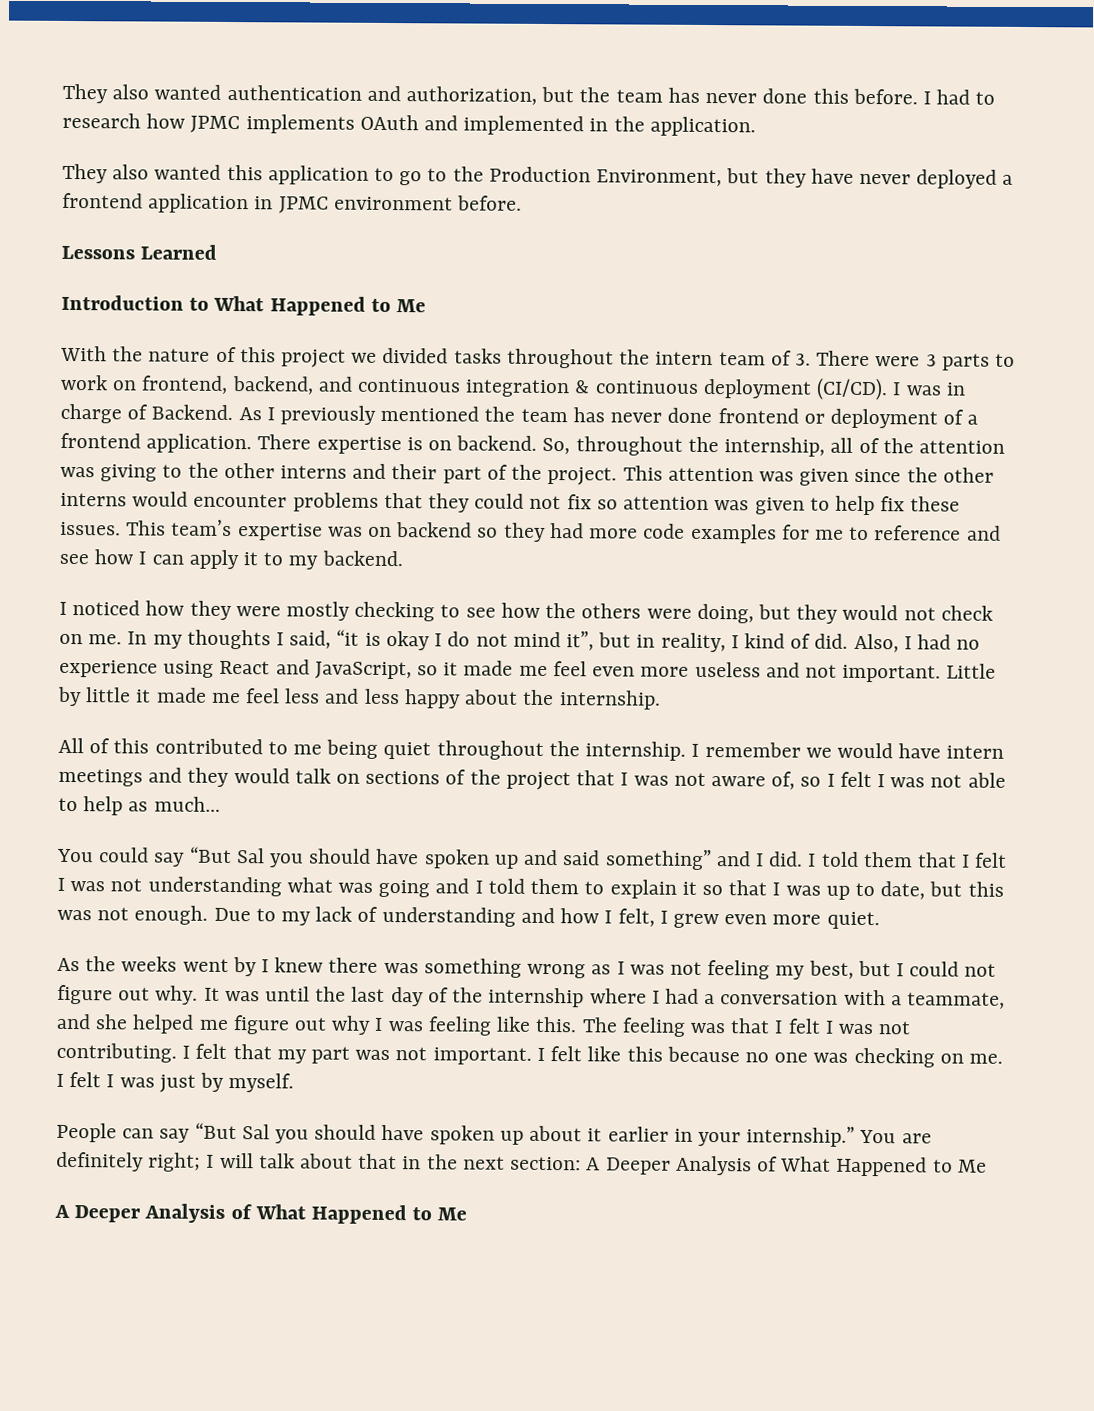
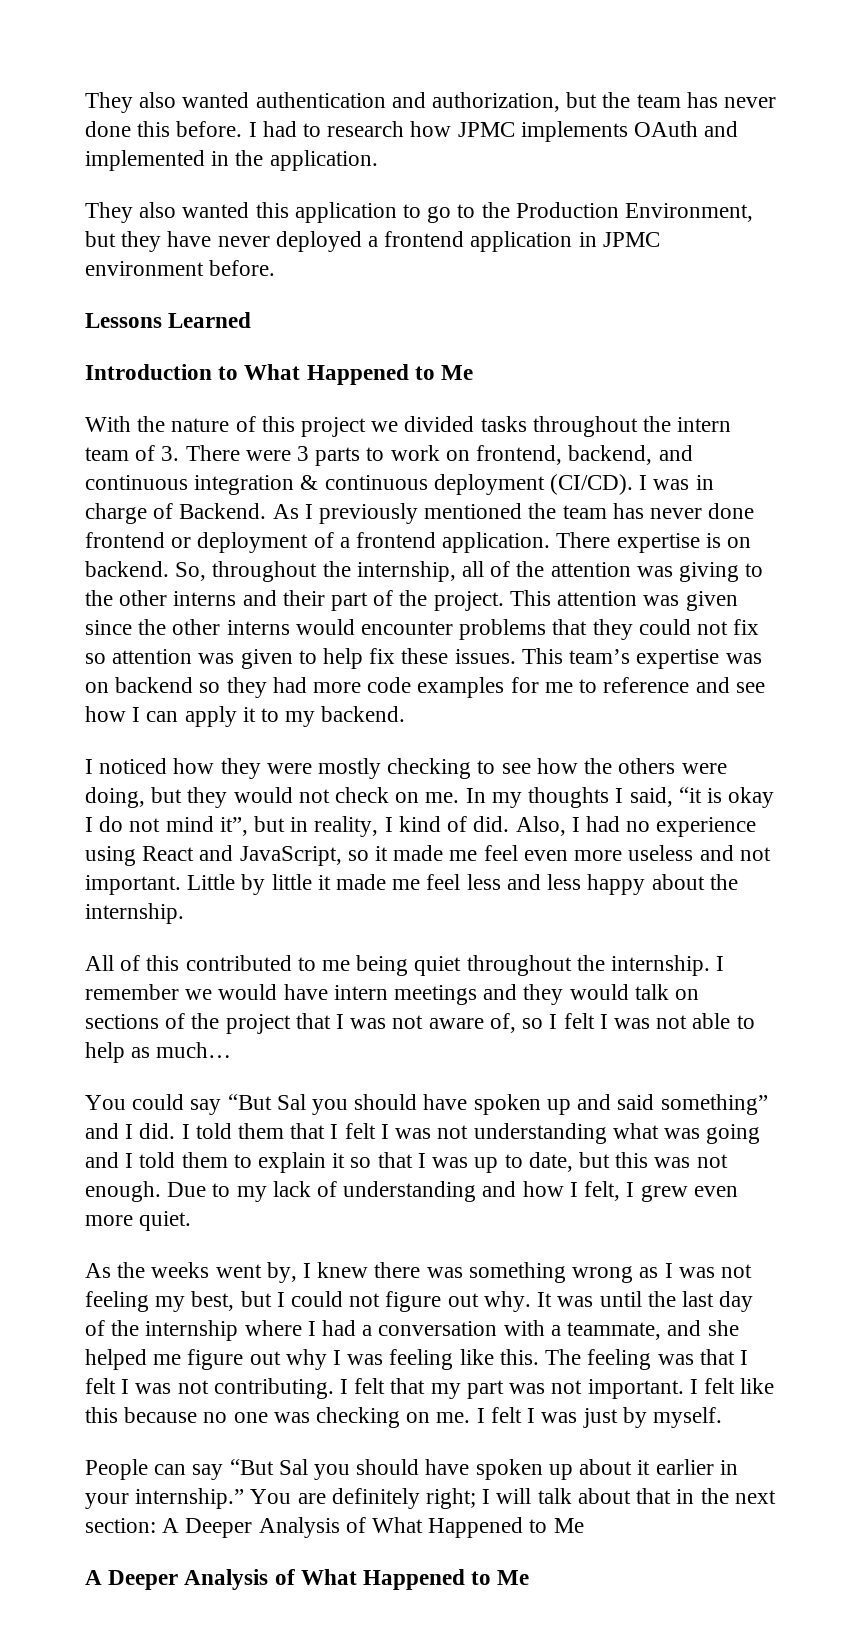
[232,957,257,977] by -> [266,1262,297,1283] by,

